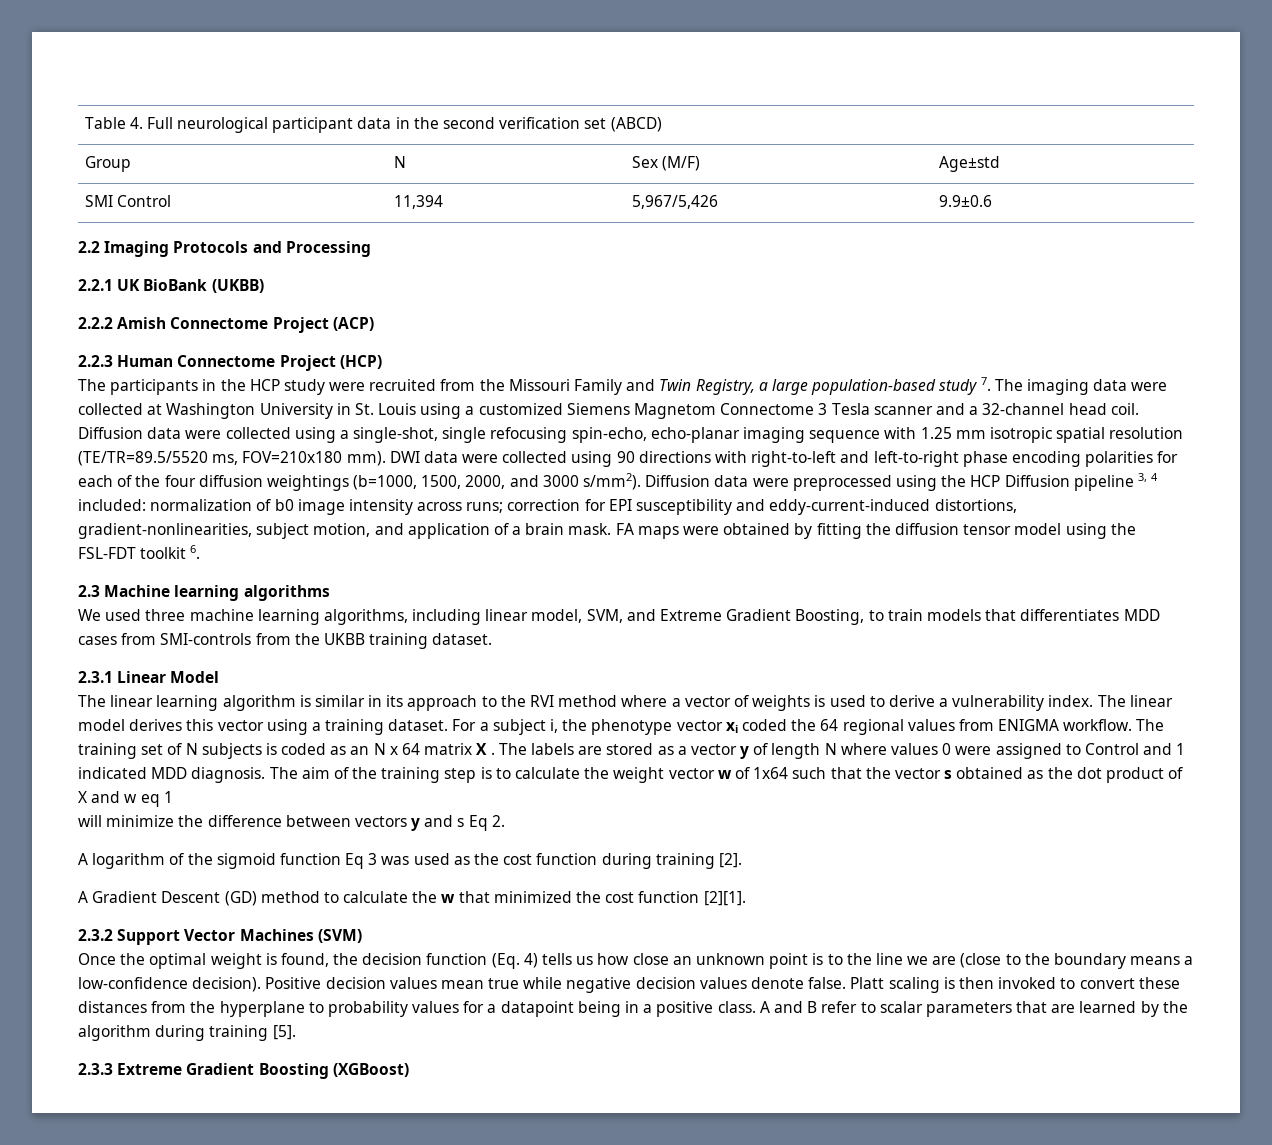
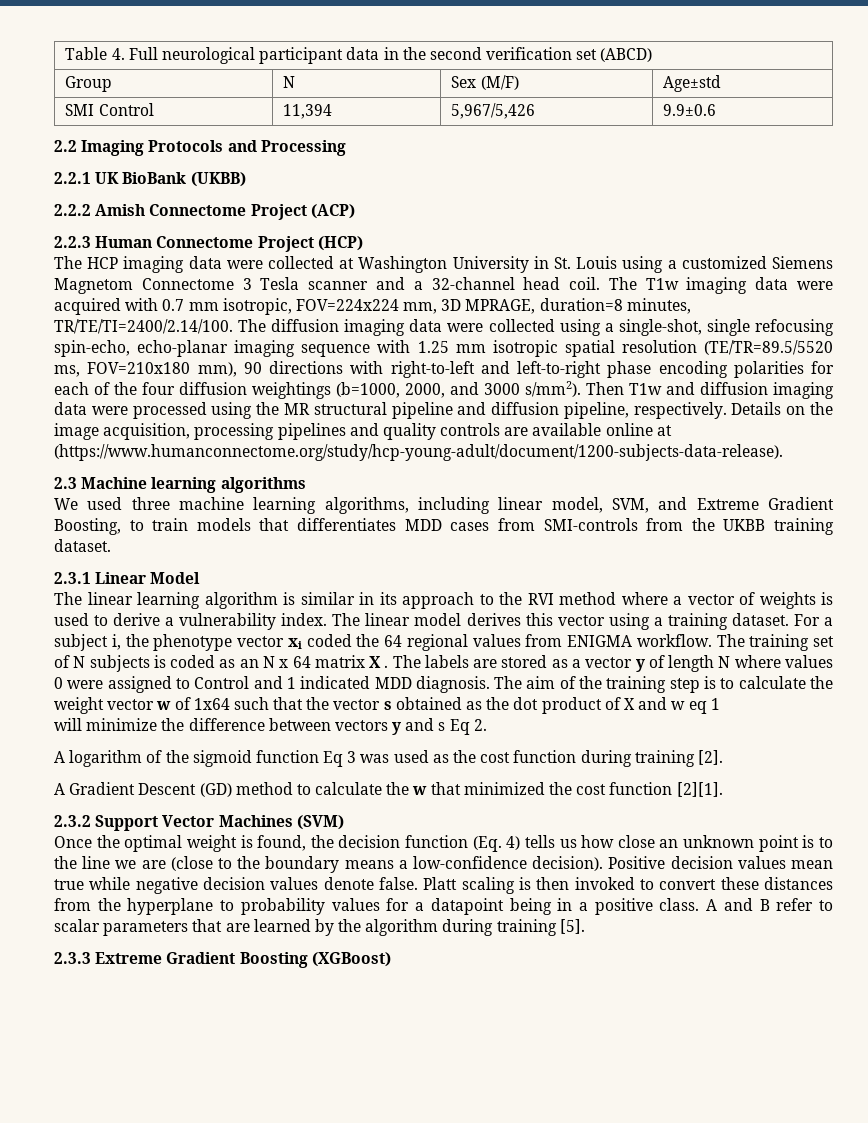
[110,377,1023,395] participants in the HCP study were recruited from the Missouri Family and Twin Registry, a large population-based study 7. The -> [87,257,119,269] HCP
[78,427,143,439] Diffusion -> [608,277,834,294] [54,298,691,315] [54,319,406,336] The T1w imaging data were acquired with 0.7 mm isotropic, FOV=224x224 mm, 3D MPRAGE, duration=8 minutes, TR/TE/TI=2400/2.14/100. The diffusion imaging
[346,451,613,467] mm). DWI data were collected using -> [197,362,237,377] mm),
[421,475,462,489] 1500, -> (400, 390) none
[645,473,1159,491] [78,499,1017,515] [78,523,1136,539] [78,545,201,559] Diffusion data were preprocessed using the HCP Diffusion pipeline 3, 4 included: normalization of b0 image intensity across runs; correction for EPI susceptibility and eddy-current-induced distortions, gradient-nonlinearities, subject motion, and application of a brain mask. FA maps were obtained by fitting the diffusion tensor model using the FSL-FDT toolkit 6. -> [586,382,834,399] [54,402,834,419] [54,423,672,440] [54,444,783,461] Then T1w and diffusion imaging data were processed using the MR structural pipeline and diffusion pipeline, respectively. Details on the image acquisition, processing pipelines and quality controls are available online at (https://www.humanconnectome.org/study/hcp-young-adult/document/1200-subjects-data-release).

